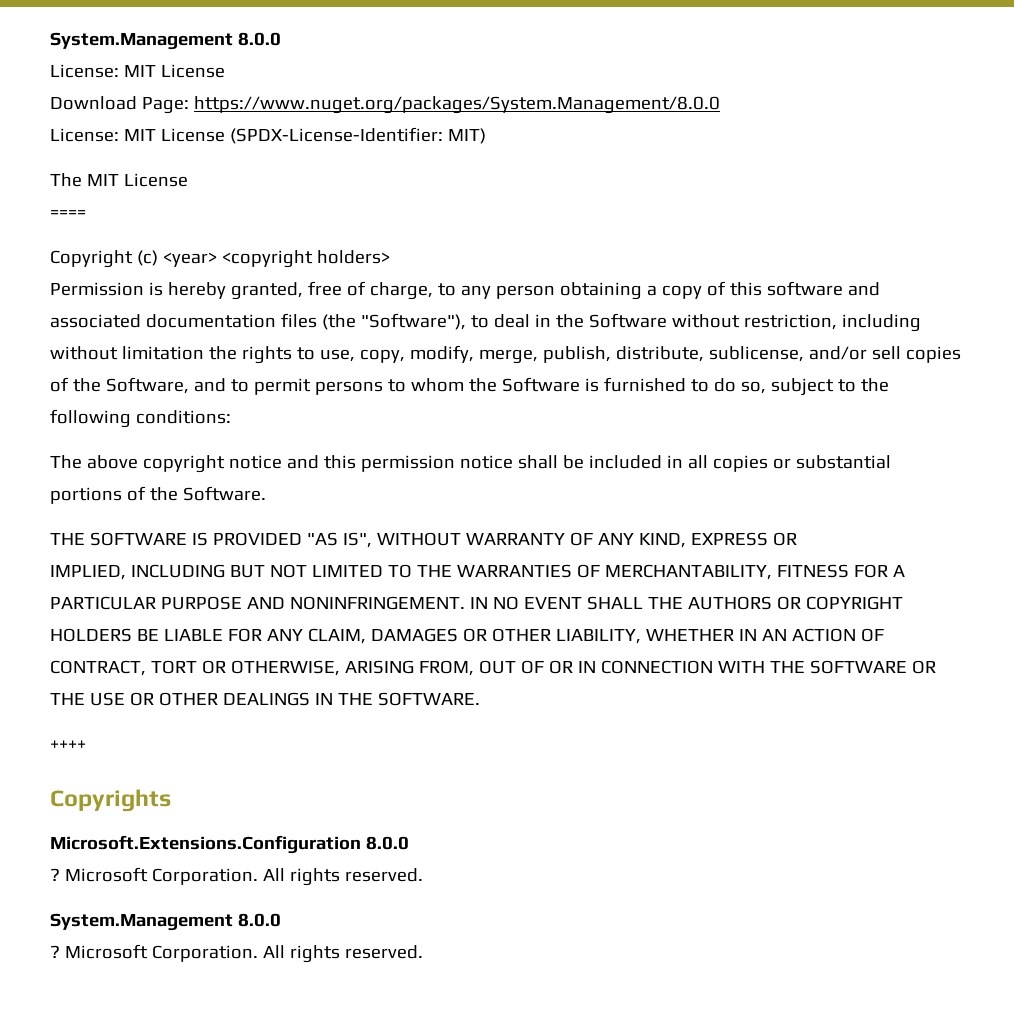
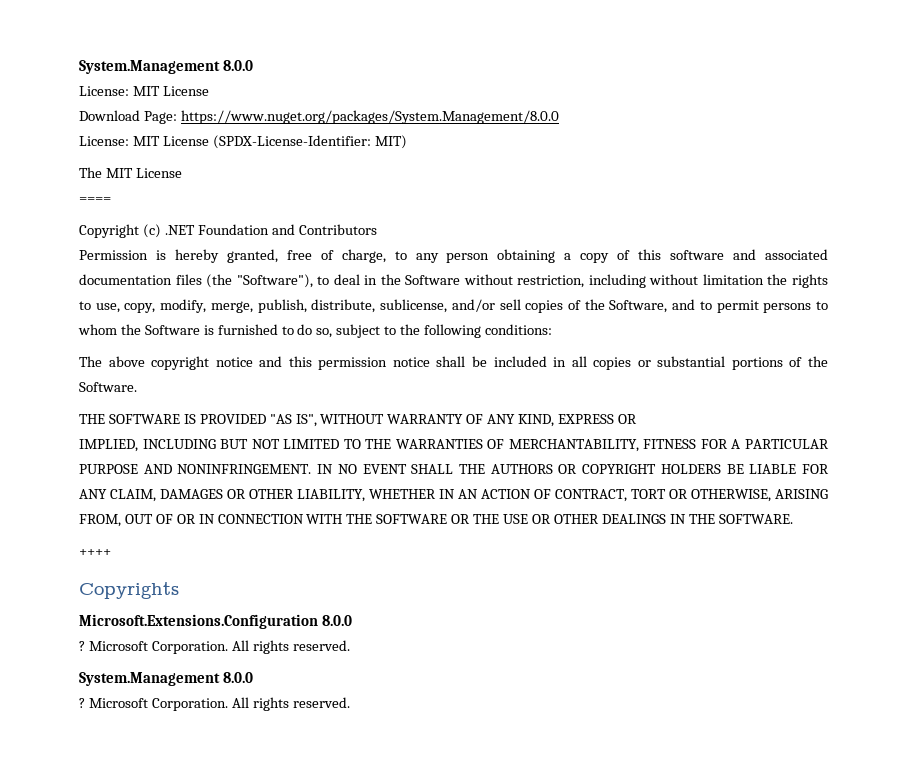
[162,250,390,268] <year> <copyright holders> -> [164,224,377,235] .NET Foundation and Contributors

